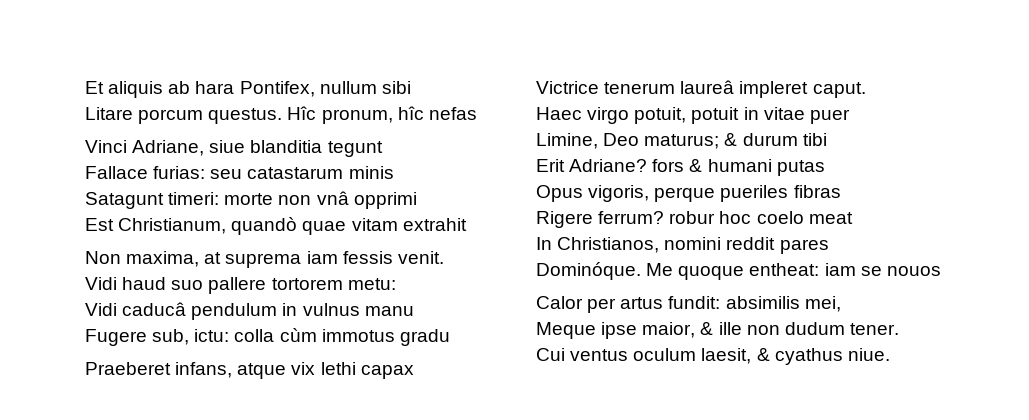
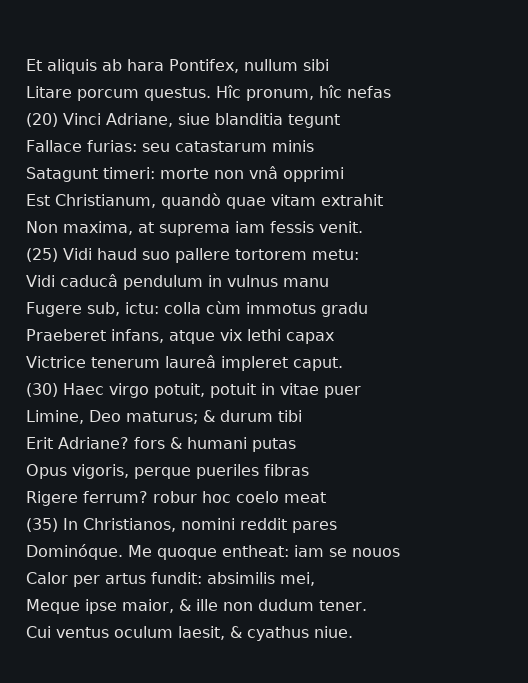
(477, 113) none -> [26,113,58,127] (20)
(444, 257) none -> [26,248,58,262] (25)
(866, 90) none -> [26,383,58,397] (30)
(853, 218) none -> [26,518,58,532] (35)

